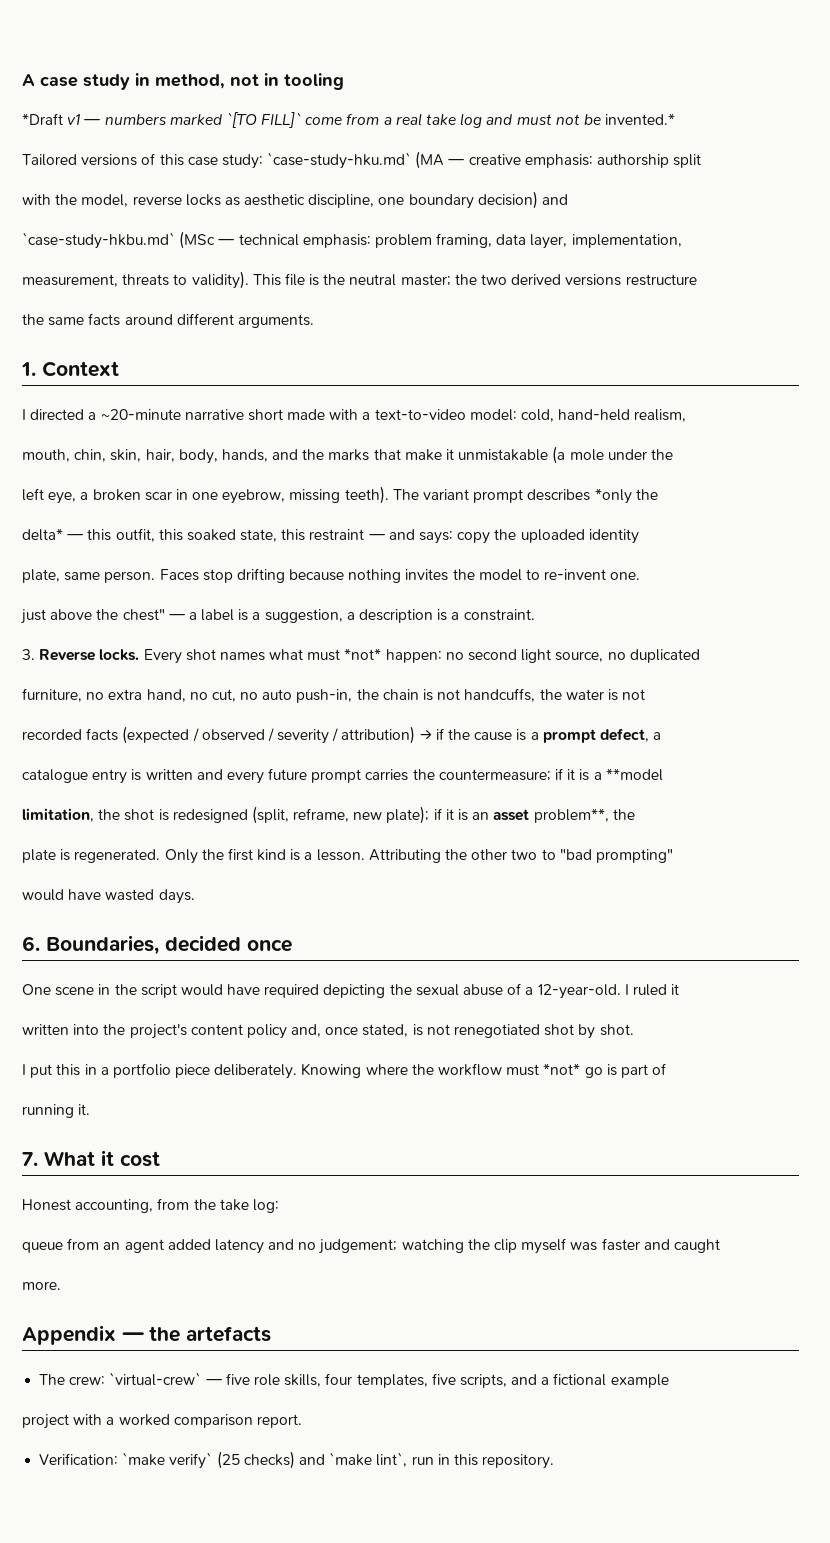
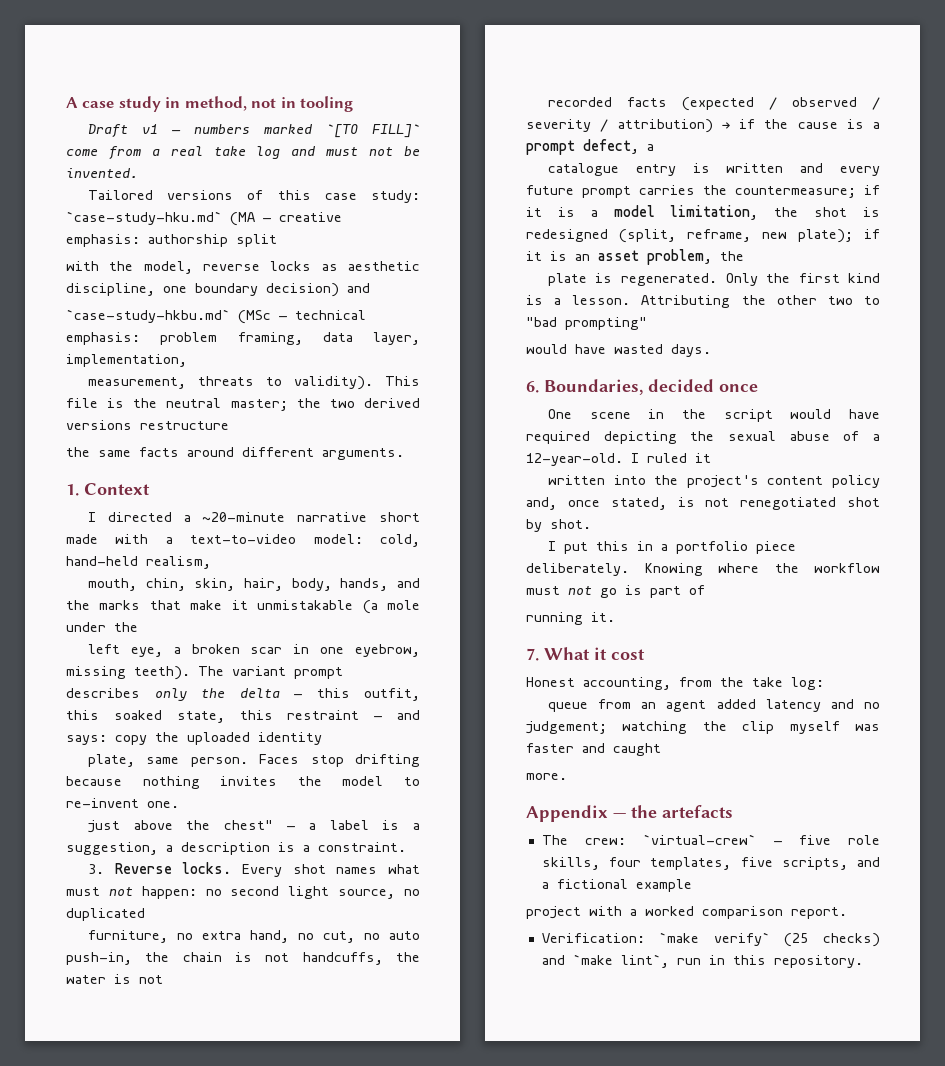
[22,113,63,125] *Draft -> [87,124,128,138] Draft
[605,113,676,125] invented.* -> [66,168,138,178] invented.
[594,488,658,504] [22,528,63,541] *only the // delta* -> [154,688,280,701] only the delta
[344,648,382,660] *not* -> [108,887,133,896] not
[605,768,663,781] **model // -> [613,205,655,217] model
[533,808,609,823] problem**, -> [647,249,712,265] problem,
[543,1063,581,1075] *not* -> [568,586,592,595] not

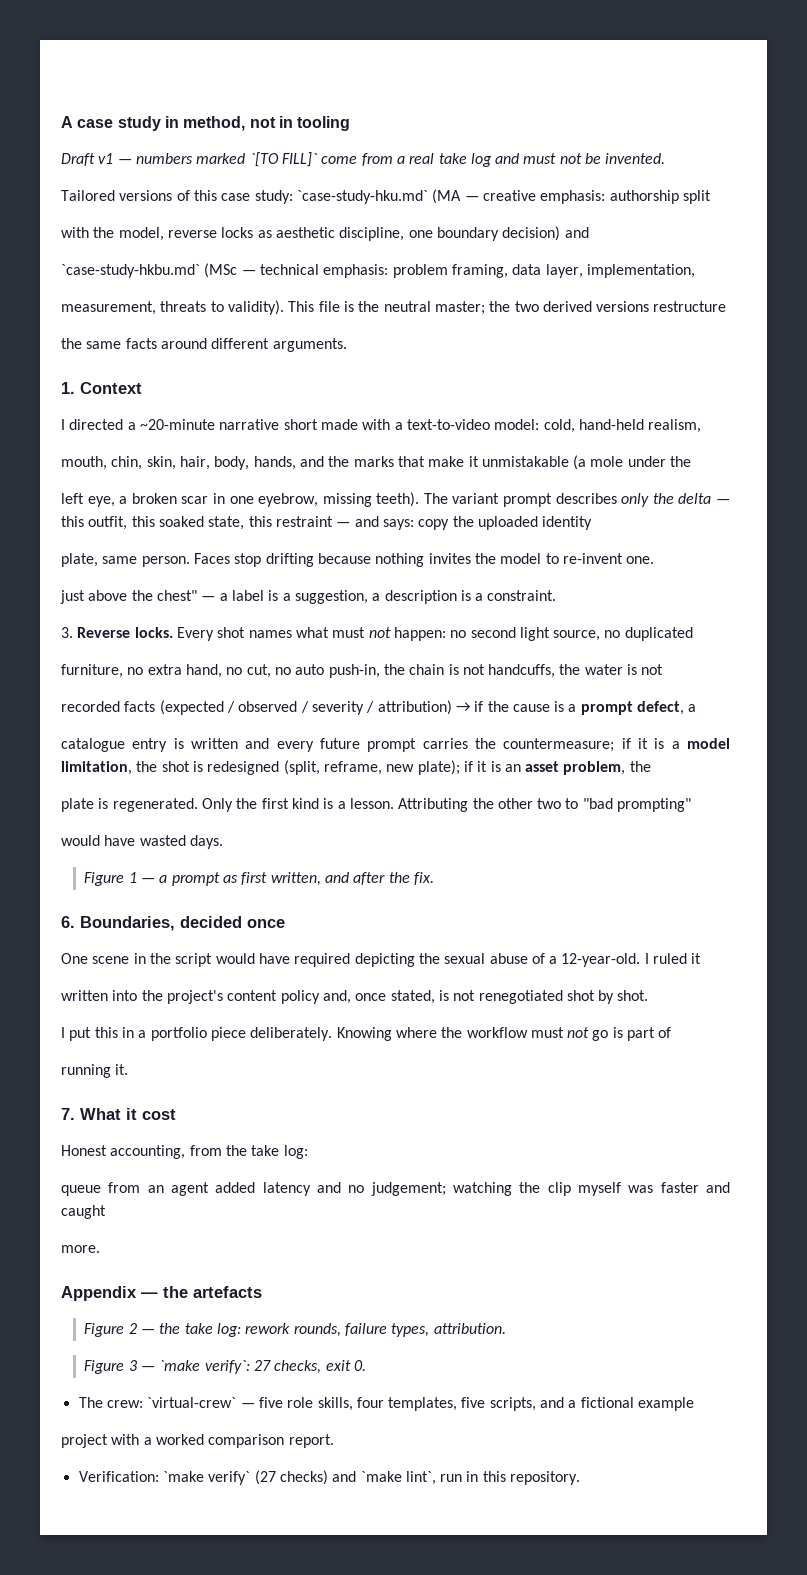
(711, 350) none -> [84,872,434,886] // Figure 1 — a prompt as first written, and after the fix.
(733, 811) none -> [84,1323,506,1337] [84,1360,367,1374] // Figure 2 — the take log: rework rounds, failure types, attribution. // Figure 3 — `make verify`: 27 checks, exit 0.
[784,933,809,947] (25 -> [254,1470,276,1485] (27

